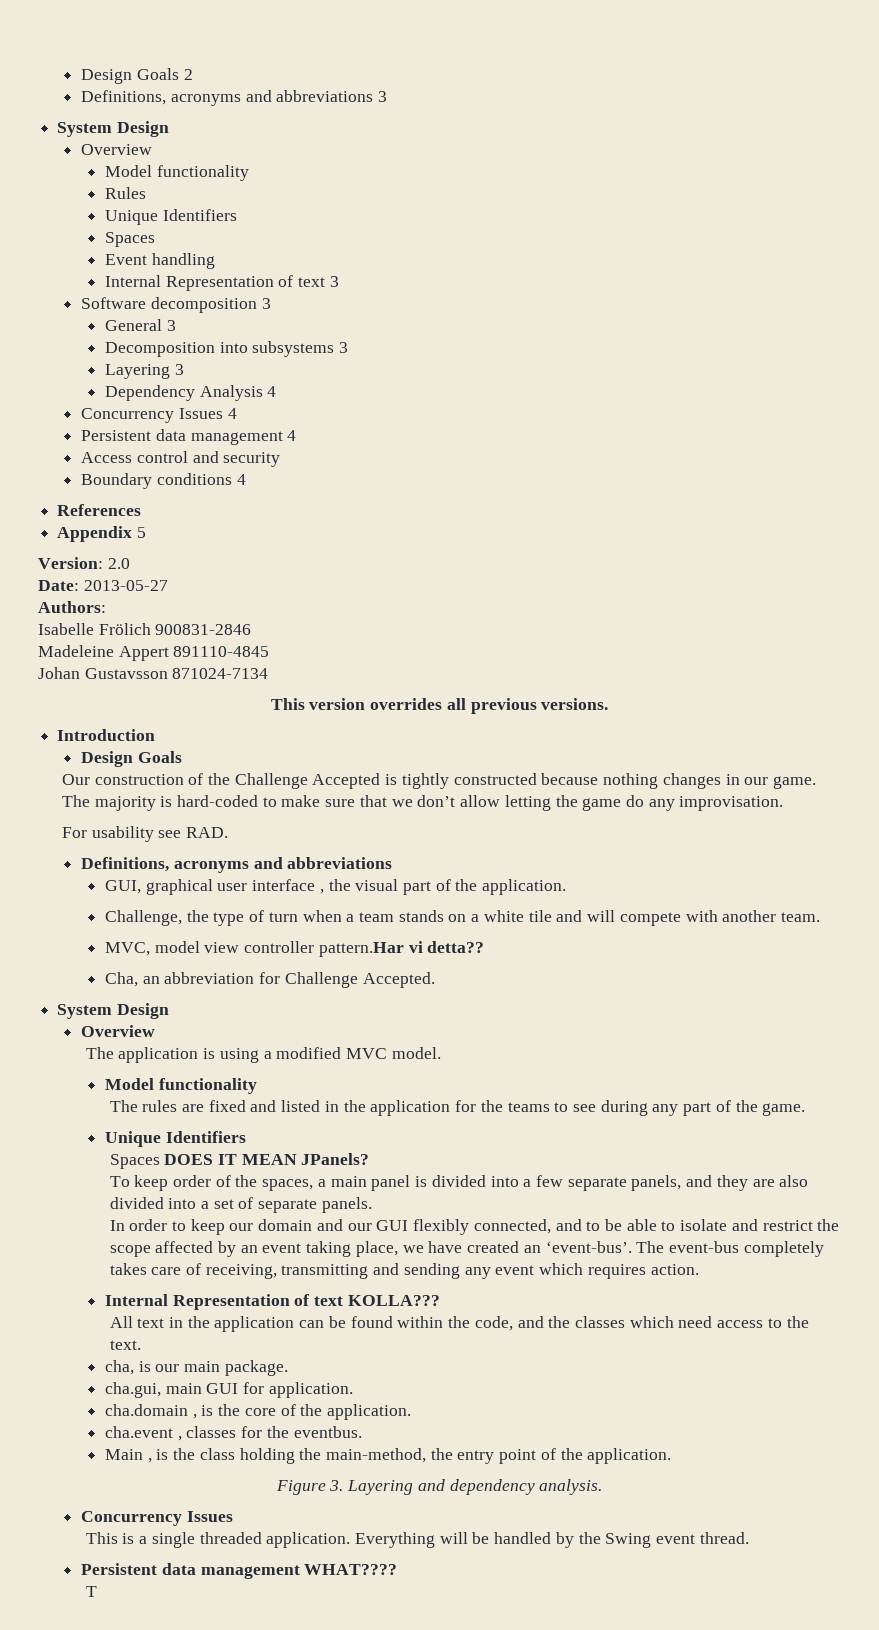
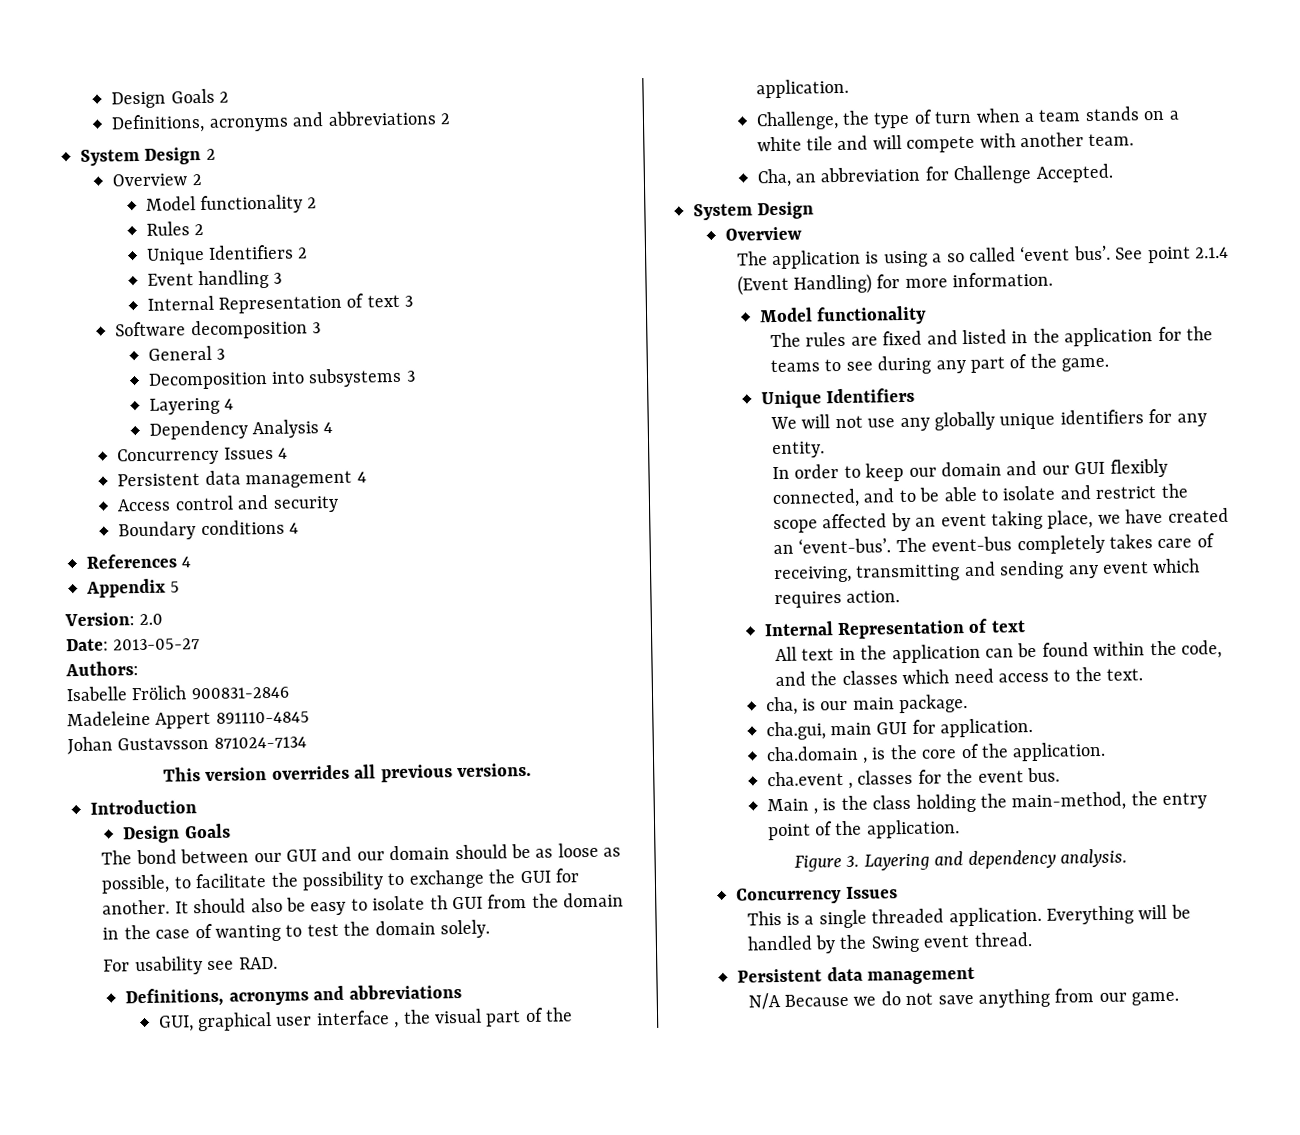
[377,91,387,102] [57,121,169,137] [81,144,153,155] [104,165,249,181] 3 // System Design // Overview // Model functionality -> [439,113,451,125] [80,146,216,166] [112,173,202,187] [145,194,318,215] 2 // System Design 2 // Overview 2 // Model functionality 2
[104,209,237,225] [104,232,155,247] // Unique Identifiers // Spaces -> [194,223,205,236] [145,244,309,265] 2 // Unique Identifiers 2
(215, 261) none -> [273,272,283,284] 3
[174,364,184,375] 3 -> [224,398,235,410] 4
(142, 510) none -> [181,556,192,568] 4
[61,773,816,789] [61,795,784,811] Our construction of the Challenge Accepted is tightly constructed because nothing changes in our game. The majority is hard-coded to make sure that we don’t allow letting the game do any improvisation. -> [101,842,622,865] [101,868,579,894] [102,892,625,916] [102,919,490,942] The bond between our GUI and our domain should be as loose as possible, to facilitate the possibility to exchange the GUI for another. It should also be easy to isolate th GUI from the domain in the case of wanting to test the domain solely.
[104,941,485,957] // MVC, model view controller pattern.Har vi detta?? -> (1135, 140) none
[276,1047,441,1059] modified MVC model. -> [946,245,1230,264] [736,271,1054,296] so called ‘event bus’. See point 2.1.4 (Event Handling) for more information.
[109,1153,370,1169] [109,1175,809,1191] [109,1197,372,1213] Spaces DOES IT MEAN JPanels? // To keep order of the spaces, a main panel is divided into a few separate panels, and they are also divided into a set of separate panels. -> [769,408,1207,432] [771,441,825,459] We will not use any globally unique identifiers for any entity.
[347,1295,440,1306] KOLLA??? -> (1026, 626) none
[293,1426,362,1438] eventbus. -> [977,767,1061,783] event bus.
[304,1564,398,1575] [85,1586,97,1597] WHAT???? // T -> [747,988,1180,1010] // N/A Because we do not save anything from our game.

